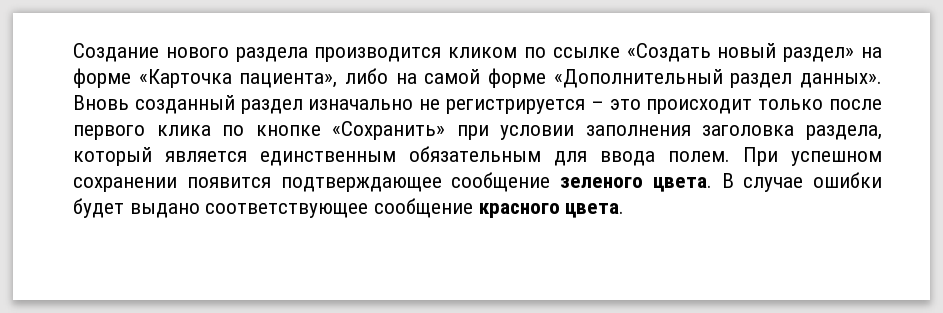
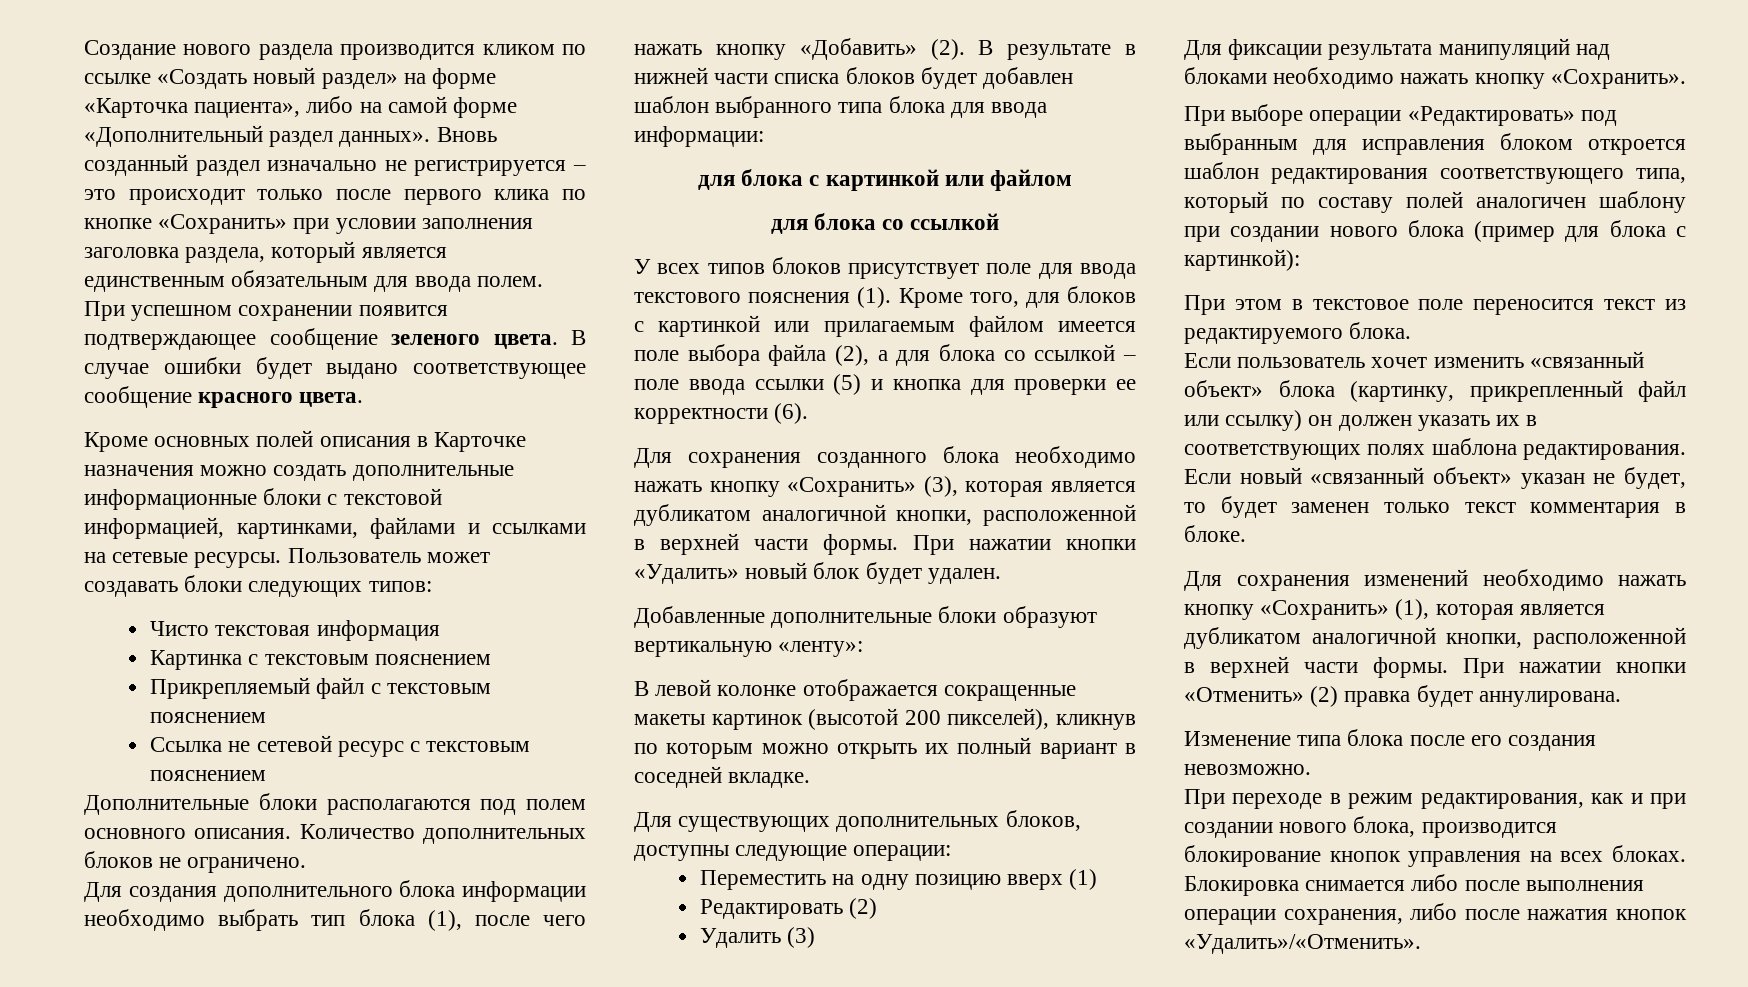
(625, 210) none -> [84,430,527,452] [84,465,514,481] [84,488,442,510] [84,517,586,539] [84,548,490,568] [84,575,432,597] [150,620,440,641] [150,650,491,670] [150,677,491,699] [150,712,267,723] [150,735,531,757] [150,770,267,781] [84,793,586,815] [84,824,586,844] [84,851,307,873] [84,880,586,902] [84,909,586,931] [634,38,1136,60] [634,67,1074,89] [634,96,1048,118] [634,126,764,147] [697,169,1073,191] [770,213,1000,234] [634,257,1136,279] [634,286,1136,308] [634,315,1136,337] [634,344,1136,366] [634,374,1136,395] [634,403,809,424] [634,446,1136,468] [634,476,1136,497] [634,504,1136,526] [634,533,1136,555] [634,562,1001,584] [634,606,1097,628] [634,641,864,657] [634,679,1076,701] [634,708,1136,730] [634,737,1136,759] [634,766,811,788] [634,810,1081,832] [634,845,952,861] [700,869,1098,890] [700,898,878,919] [700,927,816,948] [1184,38,1610,60] [1184,67,1686,89] [1184,104,1617,126] [1184,133,1686,155] [1184,162,1686,184] [1184,191,1686,213] [1184,220,1686,242] [1184,249,1300,271] [1184,295,1686,315] [1184,322,1412,344] [1184,351,1644,368] [1184,380,1686,402] [1184,410,1538,431] [1184,438,1686,460] [1184,467,1686,489] [1184,496,1686,518] [1184,525,1246,542] [1184,569,1686,591] [1184,599,1605,620] [1184,627,1686,649] [1184,656,1686,678] [1184,685,1621,707] [1184,729,1597,751] [1184,764,1311,775] [1184,789,1686,809] [1184,816,1557,838] [1184,845,1686,867] [1184,874,1644,896] [1184,903,1687,925] [1184,934,1421,954] // Кроме основных полей описания в Карточке назначения можно создать дополнительные информационные блоки с текстовой информацией, картинками, файлами и ссылками на сетевые ресурсы. Пользователь может создавать блоки следующих типов: // Чисто текстовая информация // Картинка с текстовым пояснением // Прикрепляемый файл с текстовым пояснением // Ссылка не сетевой ресурс с текстовым пояснением // Дополнительные блоки располагаются под полем основного описания. Количество дополнительных блоков не ограничено. // Для создания дополнительного блока информации необходимо выбрать тип блока (1), после чего нажать кнопку «Добавить» (2). В результате в нижней части списка блоков будет добавлен шаблон выбранного типа блока для ввода информации: // для блока с картинкой или файлом // для блока со ссылкой // У всех типов блоков присутствует поле для ввода текстового пояснения (1). Кроме того, для блоков с картинкой или прилагаемым файлом имеется поле выбора файла (2), а для блока со ссылкой – поле ввода ссылки (5) и кнопка для проверки ее корректности (6). // Для сохранения созданного блока необходимо нажать кнопку «Сохранить» (3), которая является дубликатом аналогичной кнопки, расположенной в верхней части формы. При нажатии кнопки «Удалить» новый блок будет удален. // Добавленные дополнительные блоки образуют вертикальную «ленту»: // В левой колонке отображается сокращенные макеты картинок (высотой 200 пикселей), кликнув по которым можно открыть их полный вариант в соседней вкладке. // Для существующих дополнительных блоков, доступны следующие операции: // Переместить на одну позицию вверх (1) // Редактировать (2) // Удалить (3) // Для фиксации результата манипуляций над блоками необходимо нажать кнопку «Сохранить». // При выборе операции «Редактировать» под выбранным для исправления блоком откроется шаблон редактирования соответствующего типа, который по составу полей аналогичен шаблону при создании нового блока (пример для блока с картинкой): // При этом в текстовое поле переносится текст из редактируемого блока. // Если пользователь хочет изменить «связанный объект» блока (картинку, прикрепленный файл или ссылку) он должен указать их в соответствующих полях шаблона редактирования. Если новый «связанный объект» указан не будет, то будет заменен только текст комментария в блоке. // Для сохранения изменений необходимо нажать кнопку «Сохранить» (1), которая является дубликатом аналогичной кнопки, расположенной в верхней части формы. При нажатии кнопки «Отменить» (2) правка будет аннулирована. // Изменение типа блока после его создания невозможно. // При переходе в режим редактирования, как и при создании нового блока, производится блокирование кнопок управления на всех блоках. Блокировка снимается либо после выполнения операции сохранения, либо после нажатия кнопок «Удалить»/«Отменить».

